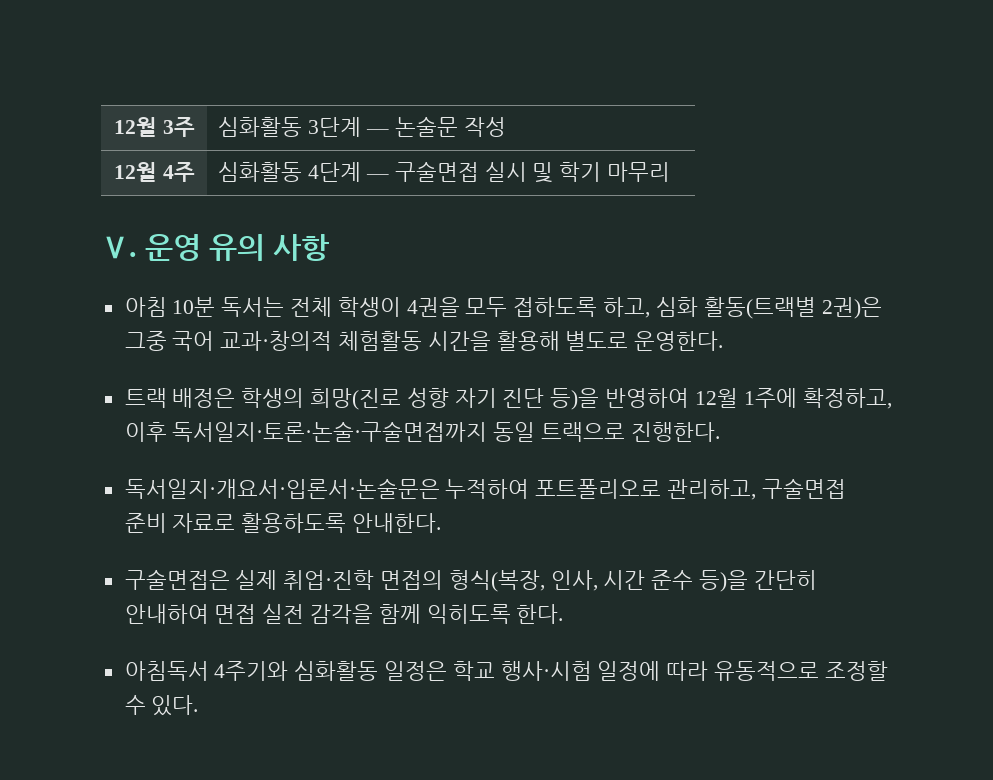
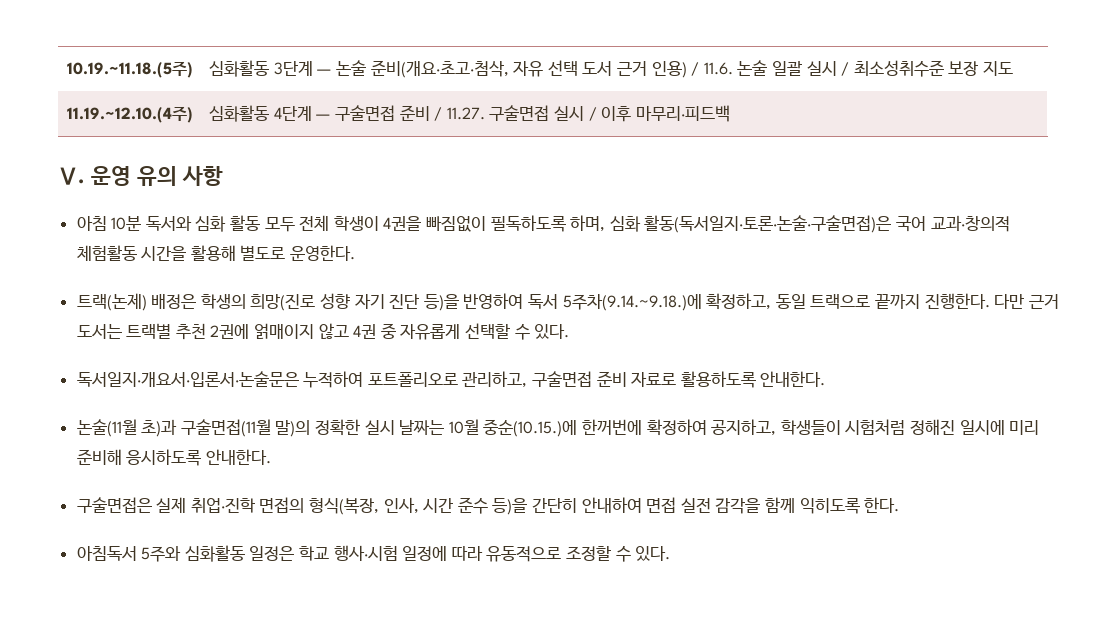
[114,117,195,137] 12월 3주 -> [67,61,193,78] 10.19.~11.18.(5주)
[394,116,506,137] [114,162,195,182] [218,161,671,183] 논술문 작성 // 12월 4주 | 심화활동 4단계 — 구술면접 실시 및 학기 마무리 -> [336,60,1013,78] [67,106,193,123] [209,105,730,122] 논술 준비(개요·초고·첨삭, 자유 선택 도서 근거 인용) / 11.6. 논술 일괄 실시 / 최소성취수준 보장 지도 // 11.19.~12.10.(4주) | 심화활동 4단계 — 구술면접 준비 / 11.27. 구술면접 실시 / 이후 마무리·피드백
[221,297,882,319] [124,331,167,351] 독서는 전체 학생이 4권을 모두 접하도록 하고, 심화 활동(트랙별 2권)은 그중 -> [145,215,892,233] 독서와 심화 활동 모두 전체 학생이 4권을 빠짐없이 필독하도록 하며, 심화 활동(독서일지·토론·논술·구술면접)은
[124,388,167,408] 트랙 -> [76,293,147,311] 트랙(논제)
[694,388,892,409] [124,421,488,442] 12월 1주에 확정하고, 이후 독서일지·토론·논술·구술면접까지 -> [528,293,772,311] 독서 5주차(9.14.~9.18.)에 확정하고,
(626, 432) none -> [874,294,920,309] 끝까지
(720, 432) none -> [994,294,1059,309] [76,323,570,340] 다만 근거 도서는 트랙별 추천 2권에 얽매이지 않고 4권 중 자유롭게 선택할 수 있다.
(442, 523) none -> [76,419,1040,437] [76,449,271,466] // 논술(11월 초)과 구술면접(11월 말)의 정확한 실시 날짜는 10월 중순(10.15.)에 한꺼번에 확정하여 공지하고, 학생들이 시험처럼 정해진 일시에 미리 준비해 응시하도록 안내한다.
[214,661,289,681] 4주기와 -> [141,546,182,562] 5주와

